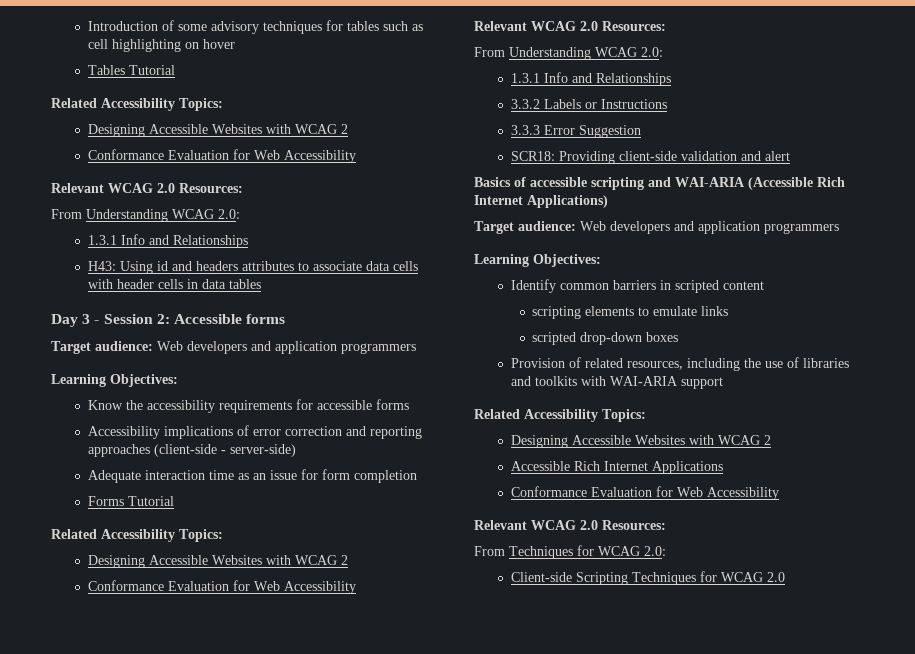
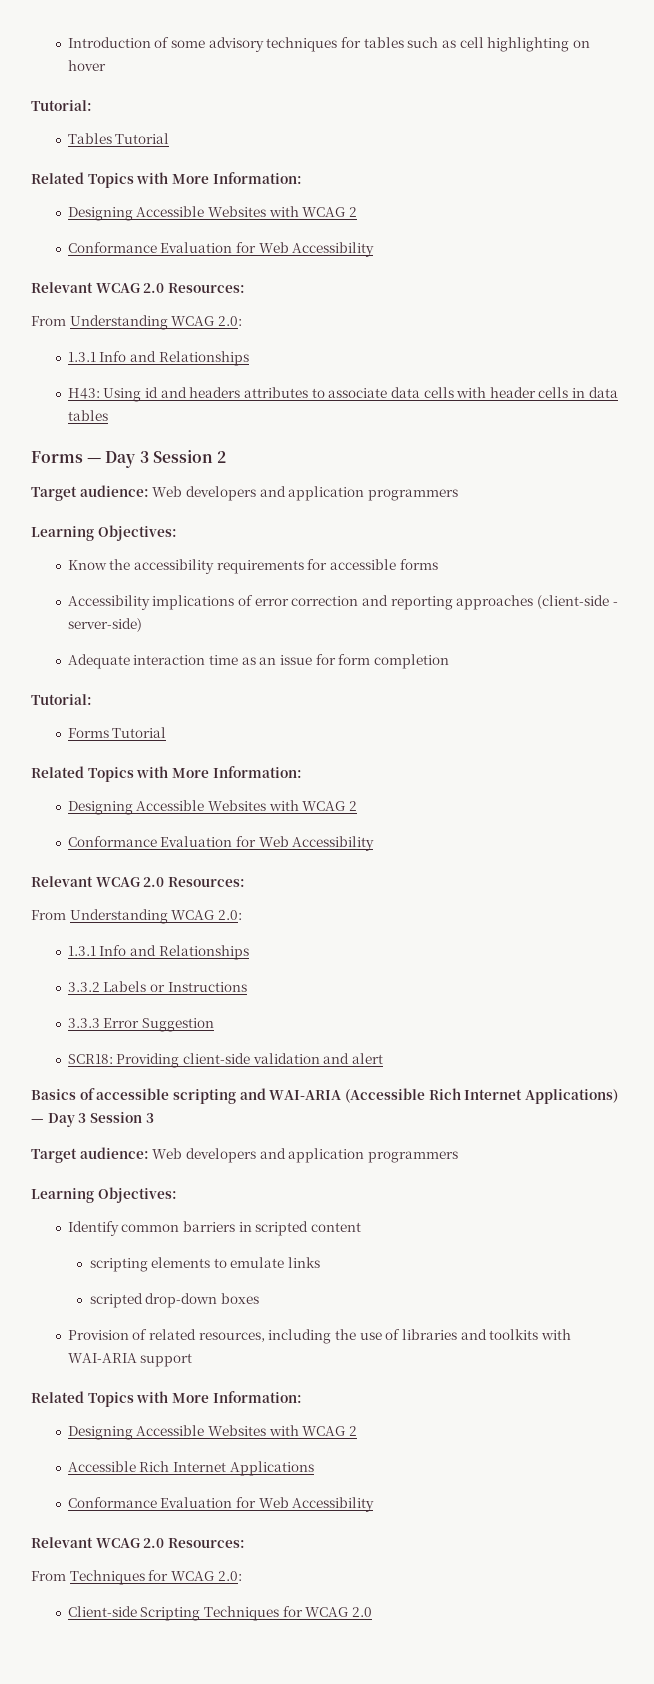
(235, 44) none -> [31,100,92,111] // Tutorial:
[101,98,223,111] Accessibility Topics: -> [87,172,302,188] Topics with More Information:
[51,314,286,327] Day 3 - Session 2: Accessible forms -> [31,450,226,468] Forms — Day 3 Session 2
(417, 476) none -> [31,694,92,705] // Tutorial:
[101,529,223,542] Accessibility Topics: -> [87,766,302,782] Topics with More Information:
(608, 201) none -> [31,1112,154,1127] — Day 3 Session 3
[524,409,646,422] Accessibility Topics: -> [87,1391,302,1407] Topics with More Information:

